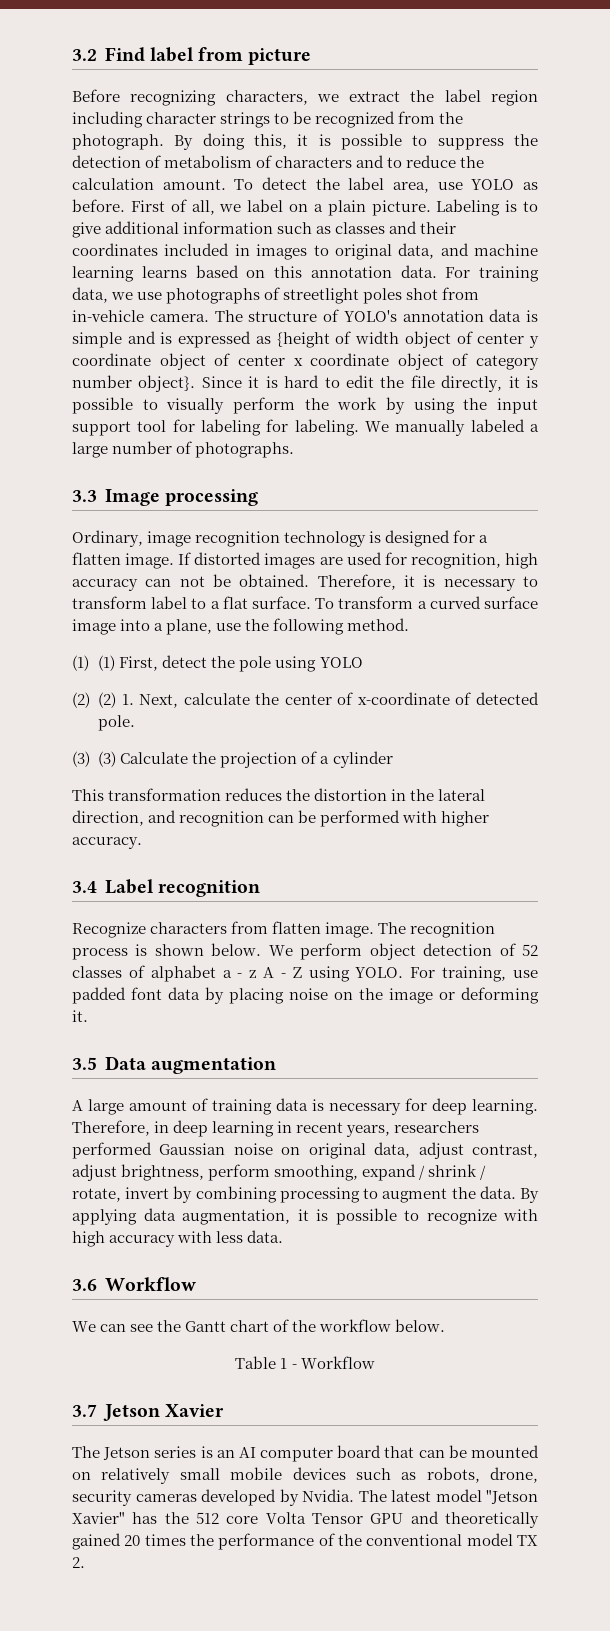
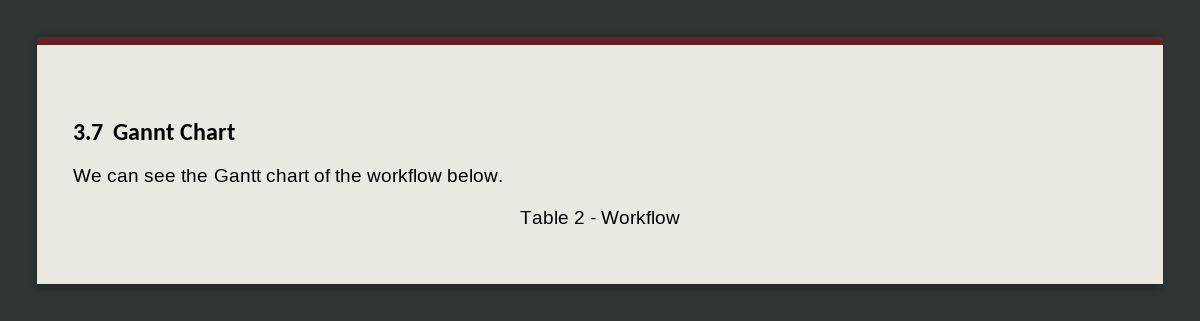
[72,47,312,65] [72,89,538,106] [72,111,464,128] [72,133,538,150] [72,155,485,168] [72,177,538,193] [72,199,538,216] [72,221,457,238] [72,243,538,260] [72,265,539,282] [72,287,480,304] [72,309,538,322] [72,331,540,348] [72,353,539,370] [72,375,539,392] [72,397,538,414] [72,419,539,436] [72,441,295,458] [72,489,258,506] [72,530,489,547] [72,552,538,569] [72,574,538,591] [72,596,538,609] [72,618,410,635] [72,655,363,672] [72,692,539,708] [98,715,136,731] [72,751,393,768] [72,788,486,801] [72,810,490,827] [72,837,142,849] [72,879,260,897] [72,921,496,938] [72,943,539,960] [72,965,538,982] [72,987,539,1004] [72,1010,88,1022] [72,1056,276,1074] [72,1098,538,1115] [72,1120,480,1137] [72,1142,539,1159] [72,1164,487,1181] [72,1186,539,1203] [72,1208,538,1225] [72,1230,284,1247] [72,1277,196,1291] 3.2 Find label from picture // Before recognizing characters, we extract the label region including character strings to be recognized from the photograph. By doing this, it is possible to suppress the detection of metabolism of characters and to reduce the calculation amount. To detect the label area, use YOLO as before. First of all, we label on a plain picture. Labeling is to give additional information such as classes and their coordinates included in images to original data, and machine learning learns based on this annotation data. For training data, we use photographs of streetlight poles shot from in-vehicle camera. The structure of YOLO's annotation data is simple and is expressed as {height of width object of center y coordinate object of center x coordinate object of category number object}. Since it is hard to edit the file directly, it is possible to visually perform the work by using the input support tool for labeling for labeling. We manually labeled a large number of photographs. // 3.3 Image processing // Ordinary, image recognition technology is designed for a flatten image. If distorted images are used for recognition, high accuracy can not be obtained. Therefore, it is necessary to transform label to a flat surface. To transform a curved surface image into a plane, use the following method. // (1) (1) First, detect the pole using YOLO // (2) (2) 1. Next, calculate the center of x-coordinate of detected pole. // (3) (3) Calculate the projection of a cylinder // This transformation reduces the distortion in the lateral direction, and recognition can be performed with higher accuracy. // 3.4 Label recognition // Recognize characters from flatten image. The recognition process is shown below. We perform object detection of 52 classes of alphabet a - z A - Z using YOLO. For training, use padded font data by placing noise on the image or deforming it. // 3.5 Data augmentation // A large amount of training data is necessary for deep learning. Therefore, in deep learning in recent years, researchers performed Gaussian noise on original data, adjust contrast, adjust brightness, perform smoothing, expand / shrink / rotate, invert by combining processing to augment the data. By applying data augmentation, it is possible to recognize with high accuracy with less data. // 3.6 Workflow -> [73,123,235,140] 3.7 Gannt Chart
[280,1358,288,1369] 1 -> [573,211,585,224] 2
[72,1404,224,1421] [72,1445,539,1462] [72,1467,538,1484] [72,1489,538,1506] [72,1511,539,1528] [72,1533,538,1550] [72,1557,85,1568] // 3.7 Jetson Xavier // The Jetson series is an AI computer board that can be mounted on relatively small mobile devices such as robots, drone, security cameras developed by Nvidia. The latest model "Jetson Xavier" has the 512 core Volta Tensor GPU and theoretically gained 20 times the performance of the conventional model TX 2. -> (681, 217) none

